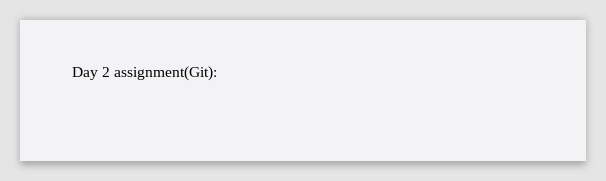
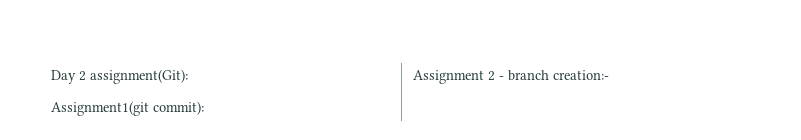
(218, 73) none -> [51,101,204,116] [413,70,609,84] // Assignment1(git commit): // Assignment 2 - branch creation:-

